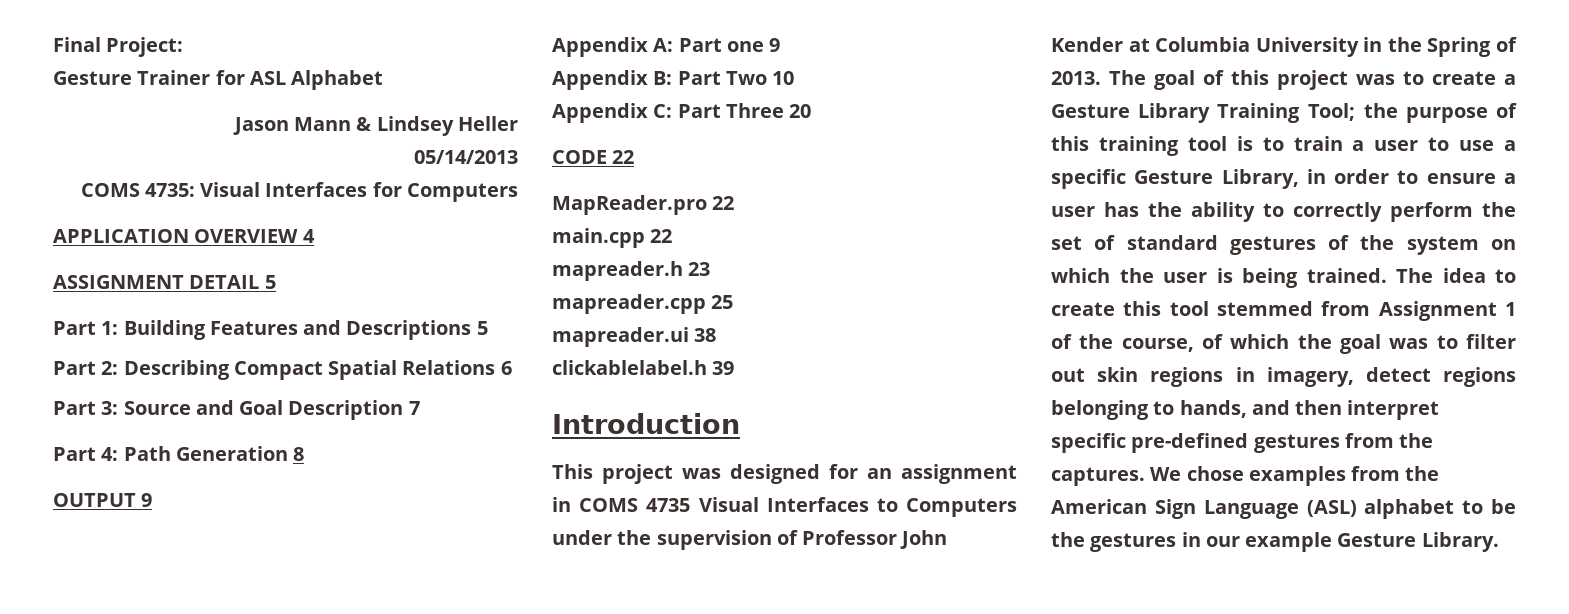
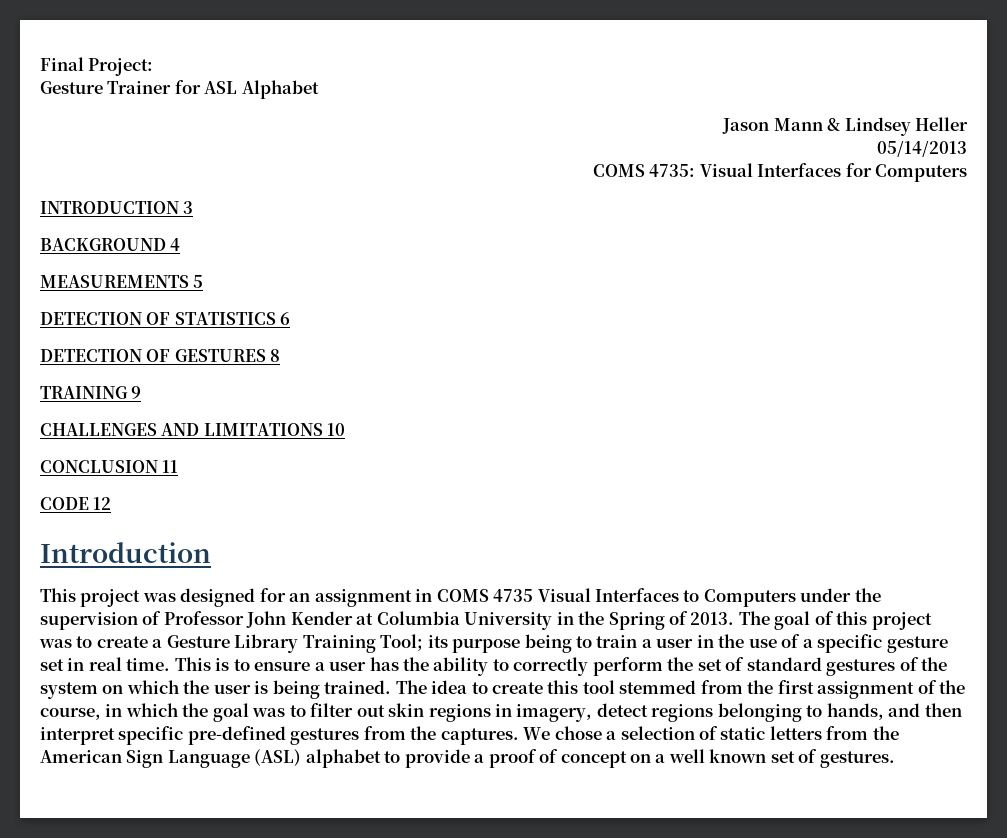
[53,229,299,243] APPLICATION OVERVIEW -> [40,201,194,214] [40,238,166,251] INTRODUCTION 3 // BACKGROUND
[53,275,276,289] [53,320,488,340] [53,360,512,380] [53,400,420,420] [53,446,288,461] ASSIGNMENT DETAIL 5 // Part 1: Building Features and Descriptions 5 // Part 2: Describing Compact Spatial Relations 6 // Part 3: Source and Goal Description 7 // Part 4: Path Generation -> [40,275,204,288] [40,312,291,325] [40,349,266,362] MEASUREMENTS 5 // DETECTION OF STATISTICS 6 // DETECTION OF GESTURES
[53,493,153,507] [552,37,781,57] [552,70,795,90] [552,103,812,123] [552,150,635,164] [552,195,735,215] [552,228,673,248] [552,261,711,281] [552,294,734,314] [552,327,717,347] [552,360,735,375] OUTPUT 9 // Appendix A: Part one 9 // Appendix B: Part Two 10 // Appendix C: Part Three 20 // CODE 22 // MapReader.pro 22 // main.cpp 22 // mapreader.h 23 // mapreader.cpp 25 // mapreader.ui 38 // clickablelabel.h 39 -> [40,386,142,399] [40,423,346,436] [40,460,179,473] [40,497,112,510] TRAINING 9 // CHALLENGES AND LIMITATIONS 10 // CONCLUSION 11 // CODE 12
[1363,103,1517,123] [1051,136,1516,156] [1051,169,1390,189] the purpose of this training tool is to train a user to use a specific Gesture Library, in order -> [427,634,948,653] [40,657,230,671] its purpose being to train a user in the use of a specific gesture set in real time. This is
[1378,301,1516,321] Assignment 1 -> [747,680,915,699] the first assignment
[1202,334,1223,349] of -> [105,704,123,717] in
[1248,466,1346,486] examples -> [606,726,822,740] a selection of static letters
[1491,499,1516,514] [1051,532,1499,552] be the gestures in our example Gesture Library. -> [404,749,895,768] provide a proof of concept on a well known set of gestures.

